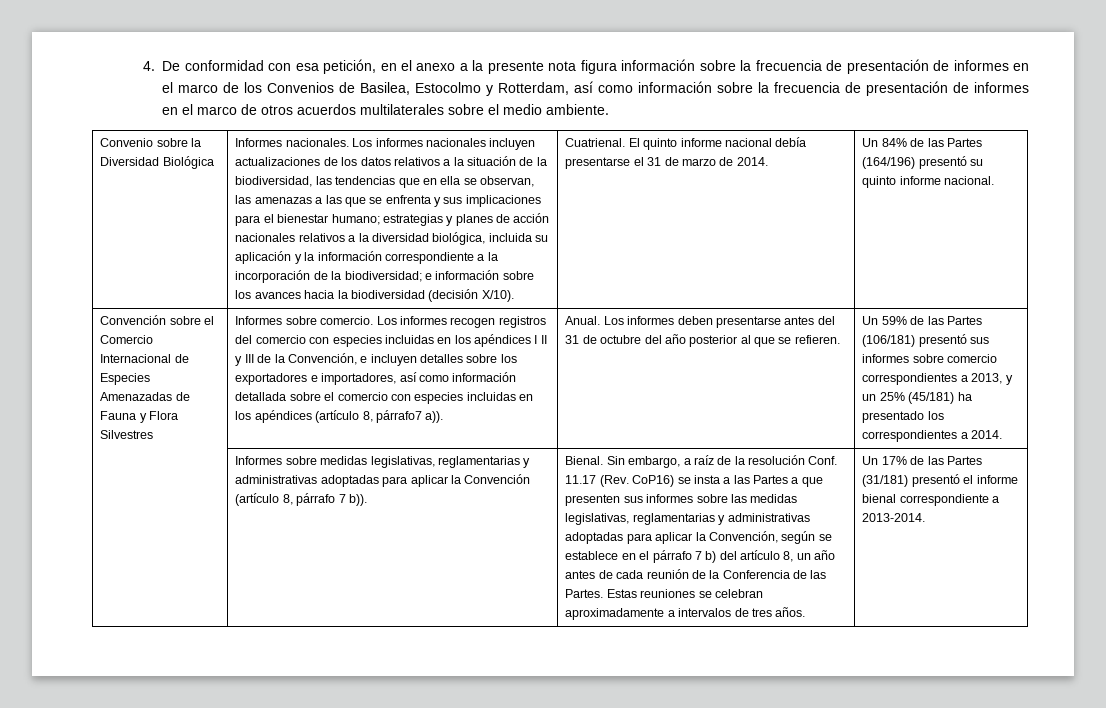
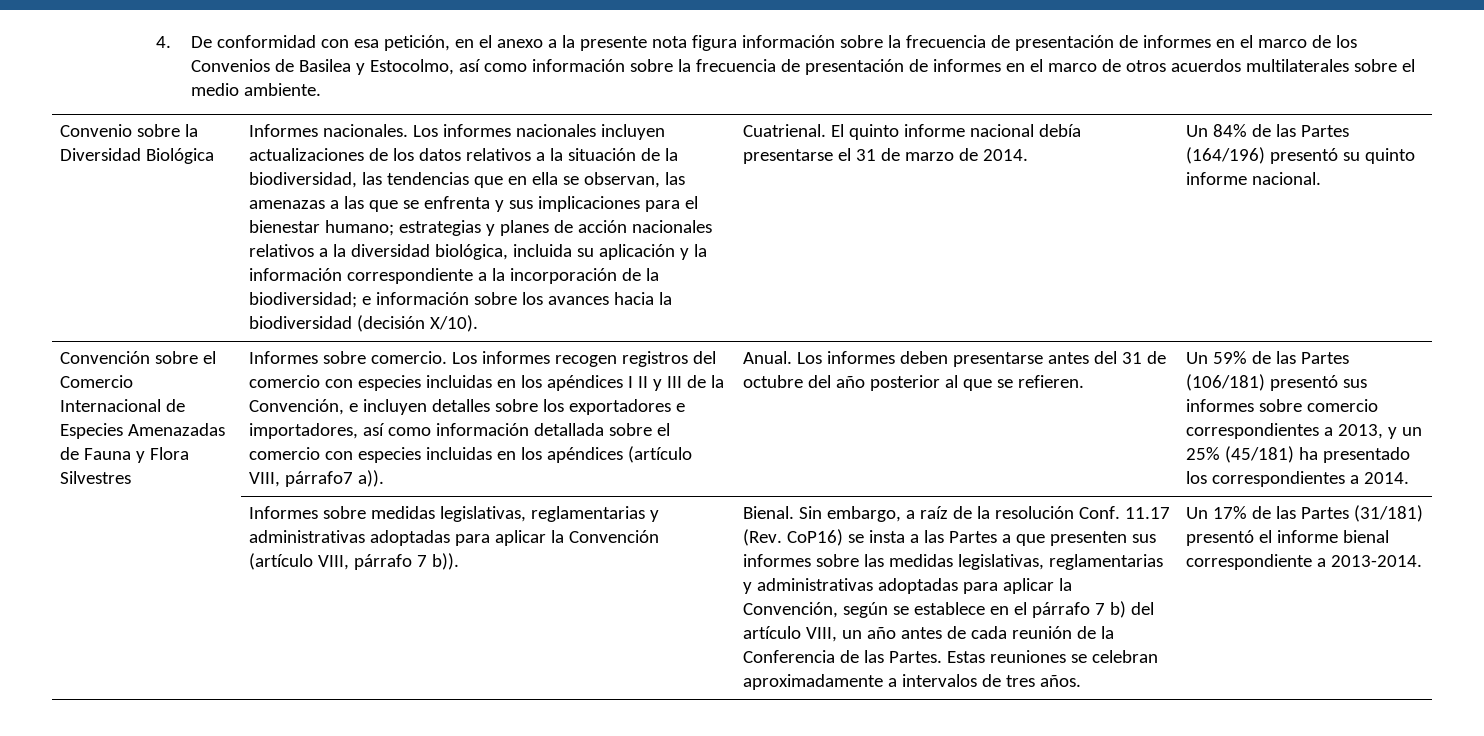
[360,82,570,96] Basilea, Estocolmo y Rotterdam, -> [299,59,455,75] Basilea y Estocolmo,
[362,411,373,422] 8, -> [249,472,281,487] VIII,
[282,494,293,505] 8, -> [318,555,350,570] VIII,
[783,551,794,562] 8, -> [806,627,838,642] VIII,

